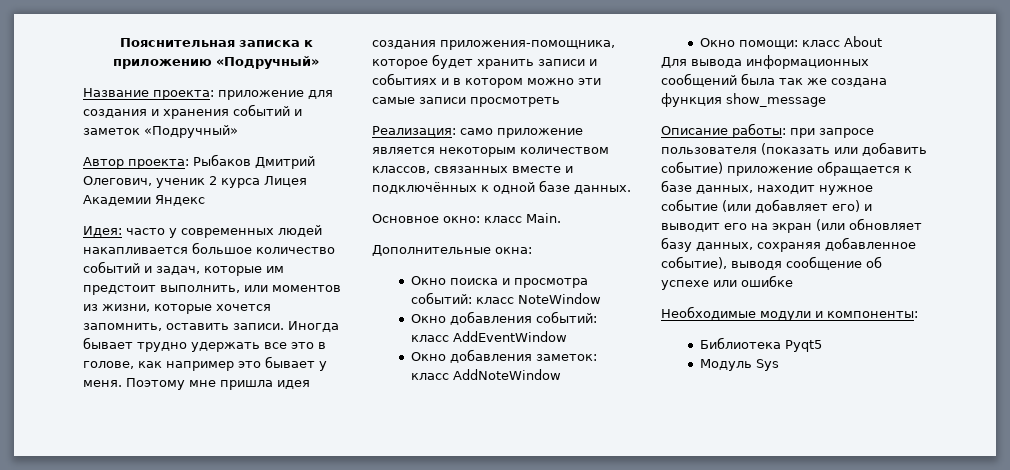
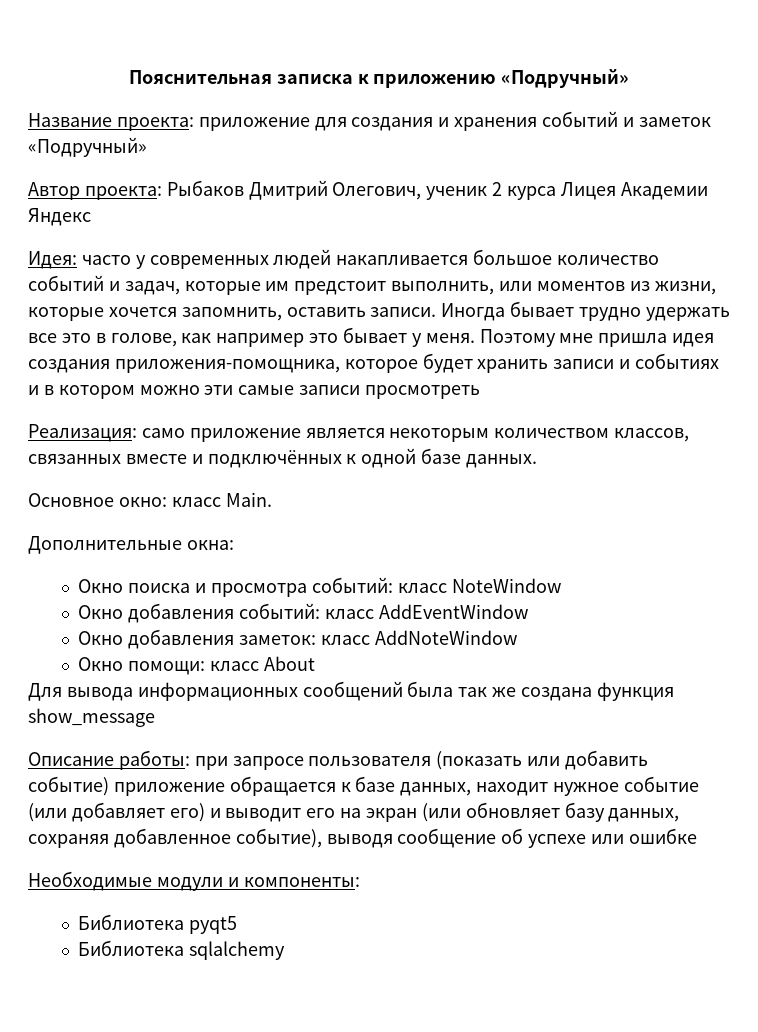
[784,340,822,352] [699,359,779,371] Pyqt5 // Модуль Sys -> [189,916,238,934] [78,940,286,960] pyqt5 // Библиотека sqlalchemy

